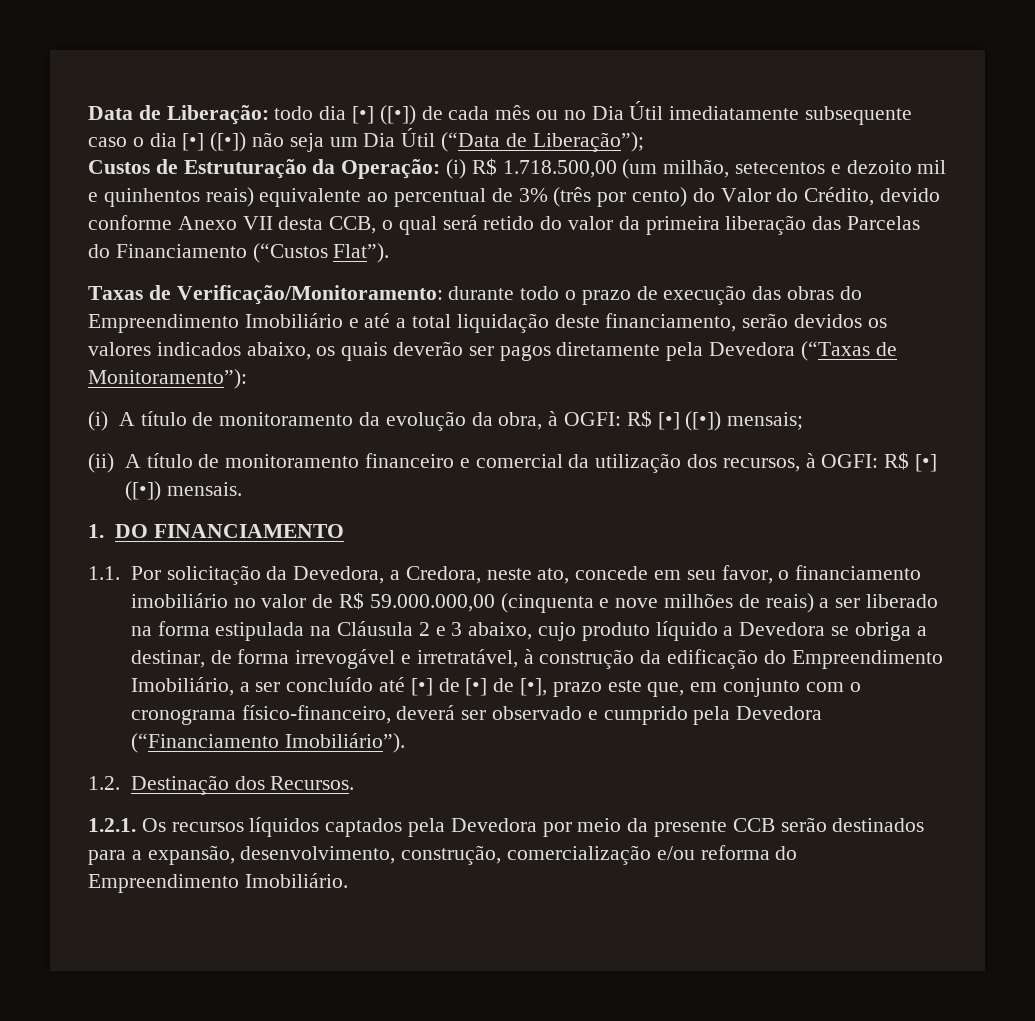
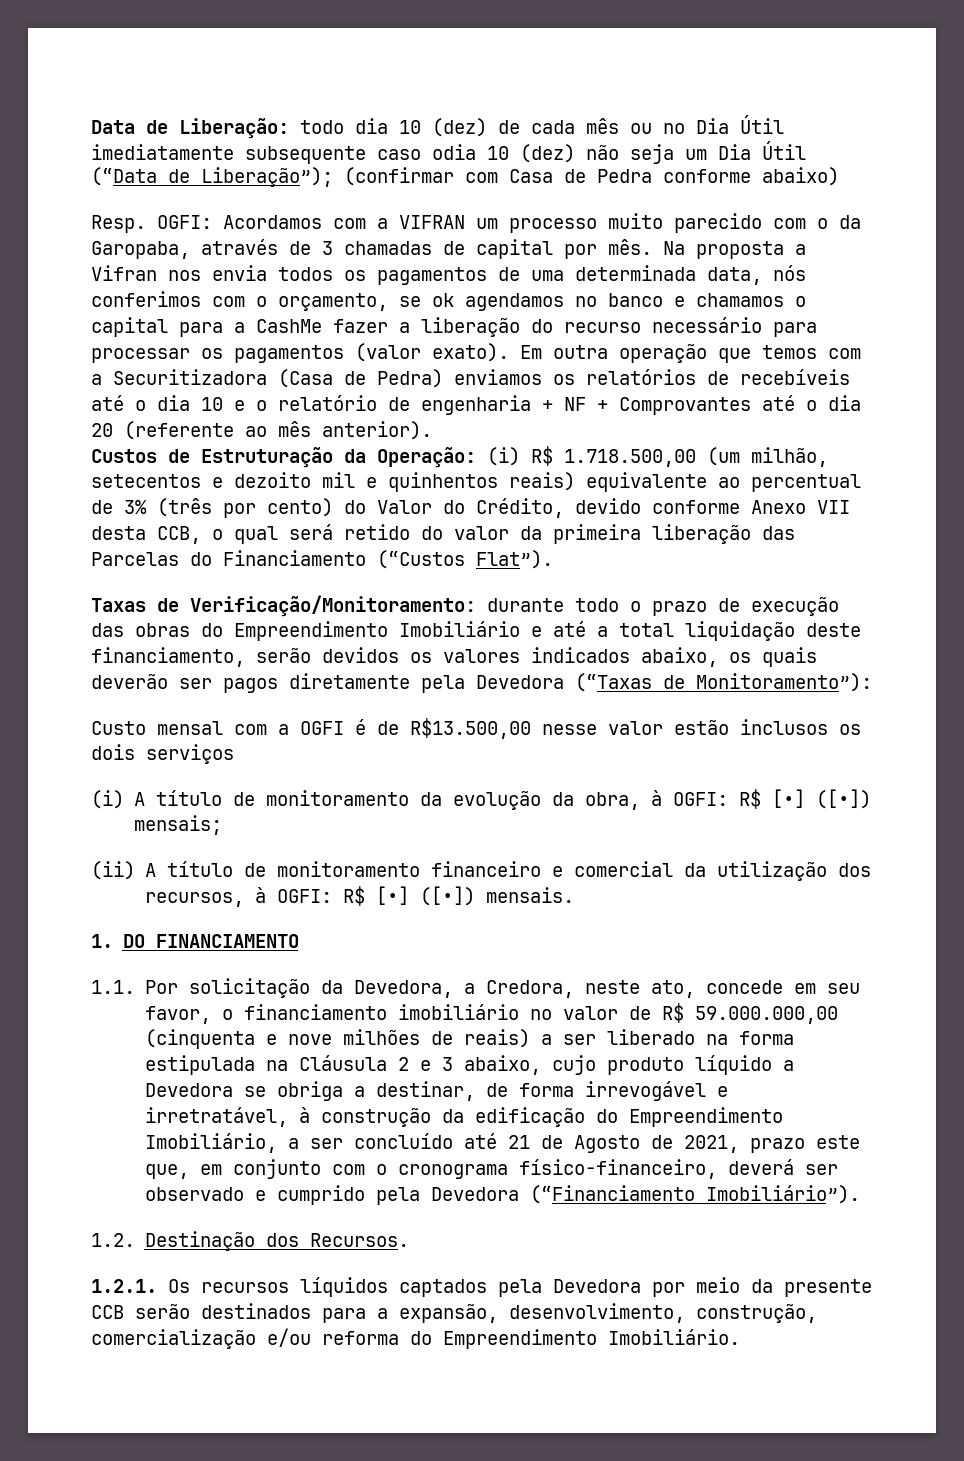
[352,105,416,125] [•] ([•]) -> [399,118,487,137] 10 (dez)
[132,132,247,152] o dia [•] ([•]) -> [432,144,575,163] odia 10 (dez)
(644, 142) none -> [344,167,839,186] [91,213,861,233] [91,239,806,259] [91,265,806,285] [91,291,806,311] [91,317,817,337] [91,343,861,363] [91,369,850,388] [91,395,861,415] [91,421,432,440] (confirmar com Casa de Pedra conforme abaixo) // Resp. OGFI: Acordamos com a VIFRAN um processo muito parecido com o da Garopaba, através de 3 chamadas de capital por mês. Na proposta a Vifran nos envia todos os pagamentos de uma determinada data, nós conferimos com o orçamento, se ok agendamos no banco e chamamos o capital para a CashMe fazer a liberação do recurso necessário para processar os pagamentos (valor exato). Em outra operação que temos com a Securitizadora (Casa de Pedra) enviamos os relatórios de recebíveis até o dia 10 e o relatório de engenharia + NF + Comprovantes até o dia 20 (referente ao mês anterior).
(247, 379) none -> [91,718,861,739] [91,744,234,764] // Custo mensal com a OGFI é de R$13.500,00 nesse valor estão inclusos os dois serviços
[410,678,547,696] [•] de [•] de [•], -> [507,1135,739,1153] 21 de Agosto de 2021,

